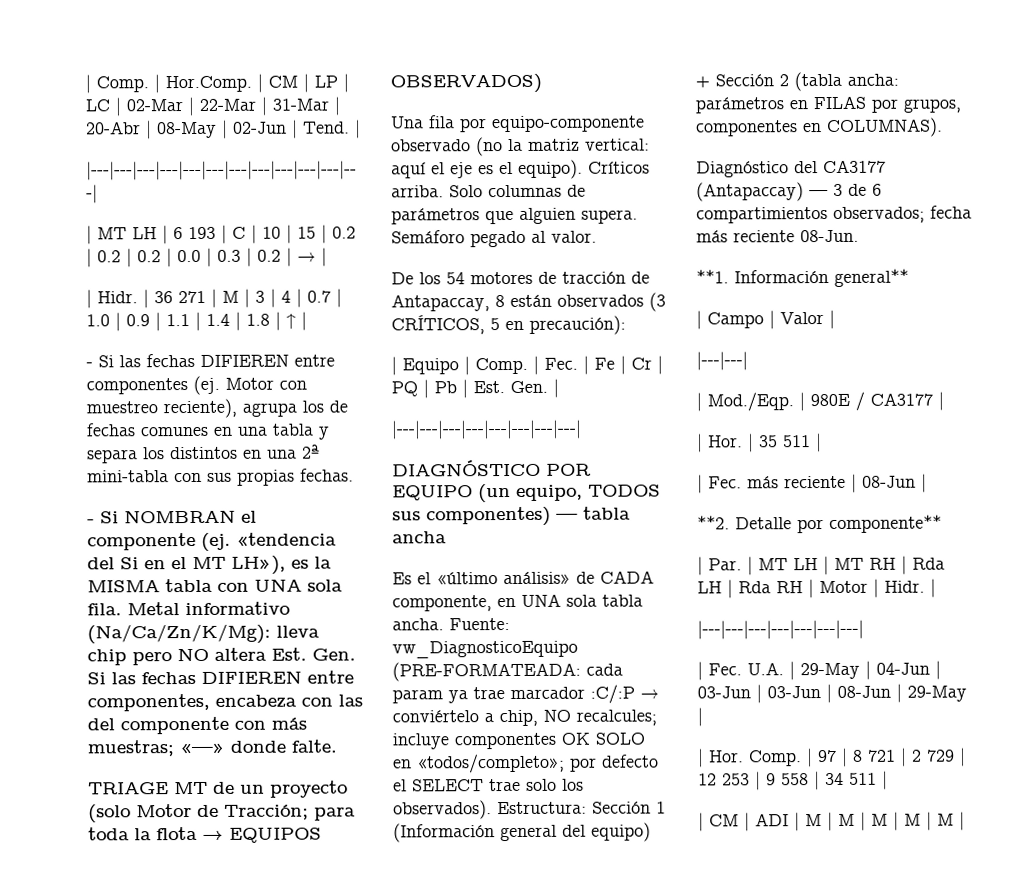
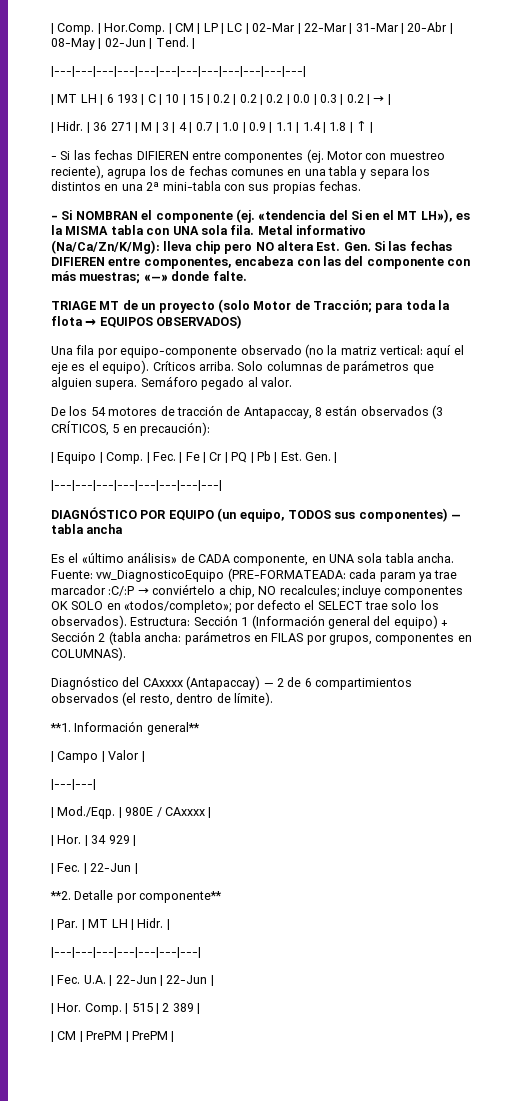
[823,159,886,174] CA3177 -> [142,678,183,687] CAxxxx
[833,183,843,196] 3 -> [276,678,284,687] 2
[833,205,972,223] [696,229,859,243] observados; fecha más reciente 08-Jun. -> [51,692,273,706] observados (el resto, dentro de límite).
[870,392,933,406] CA3177 -> [164,807,205,816] CAxxxx
[758,435,811,448] 35 511 -> [91,835,130,844] 34 929
[747,473,916,493] más reciente | 08-Jun -> [83,863,132,874] | 22-Jun
[834,555,945,575] [697,578,879,599] MT RH | Rda LH | Rda RH | Motor | -> (134, 924) none
[800,660,941,680] [697,683,967,704] 29-May | 04-Jun | 03-Jun | 03-Jun | 08-Jun | 29-May -> [115,975,208,986] 22-Jun | 22-Jun
[817,747,966,767] [698,770,888,791] [698,811,954,832] 97 | 8 721 | 2 729 | 12 253 | 9 558 | 34 511 | // | CM | ADI | M | M | M | M | M -> [131,1003,200,1014] [51,1031,168,1042] 515 | 2 389 | // | CM | PrePM | PrePM

